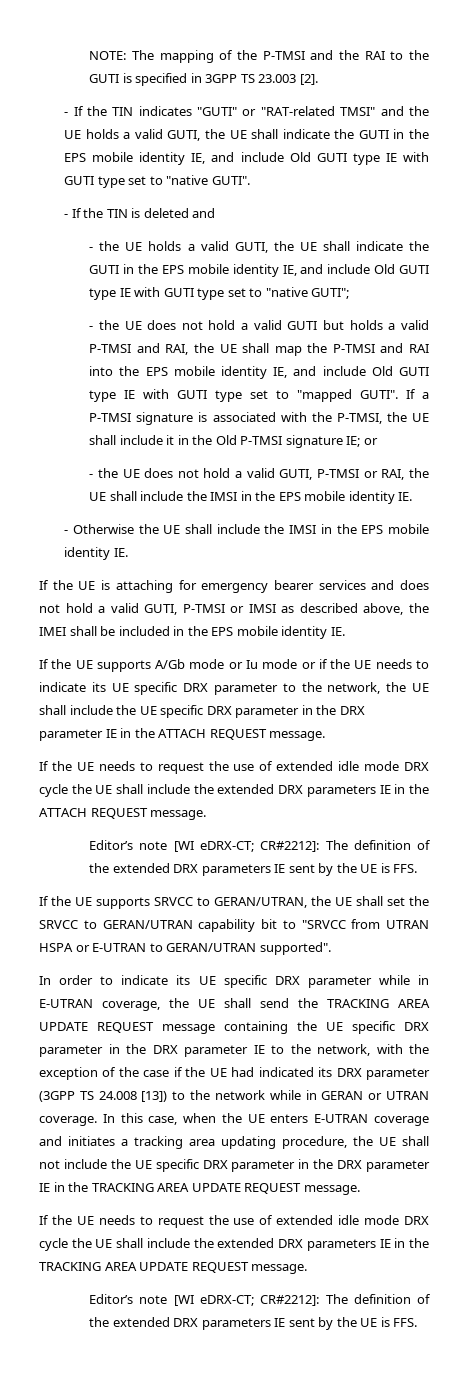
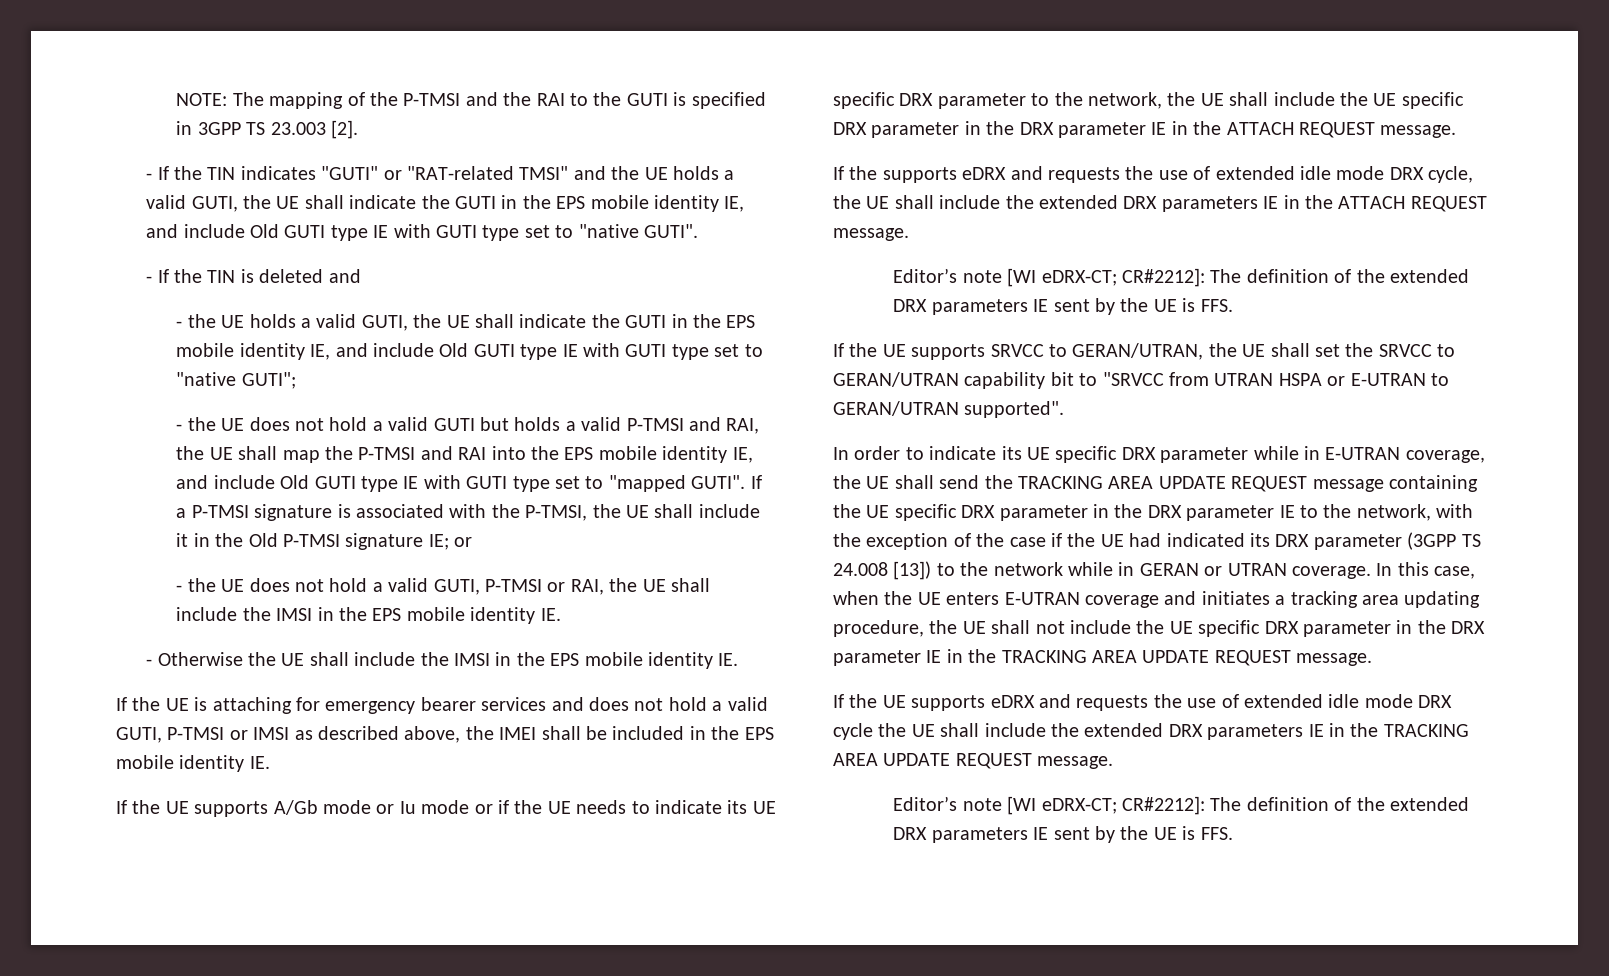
[76,761,430,774] [39,784,68,797] UE needs to request the use of extended idle mode DRX cycle -> [882,166,1474,183] supports eDRX and requests the use of extended idle mode DRX cycle,
[98,1215,204,1228] needs to request -> [911,694,1149,711] supports eDRX and requests

